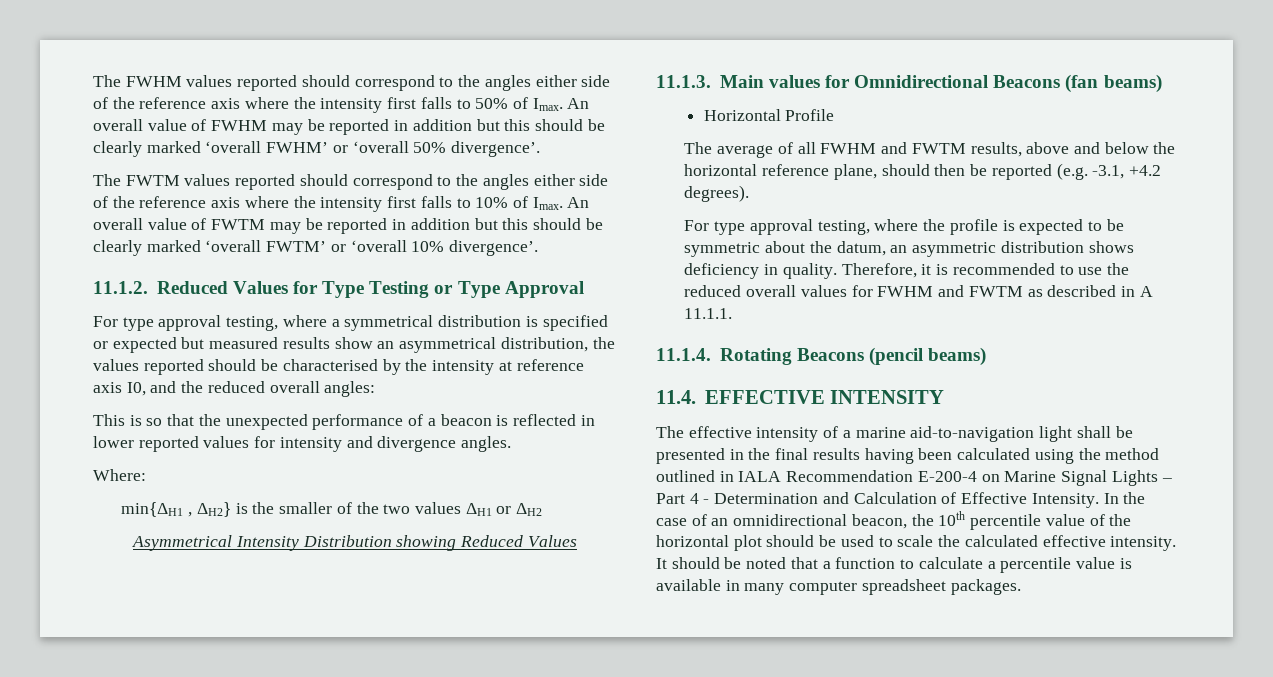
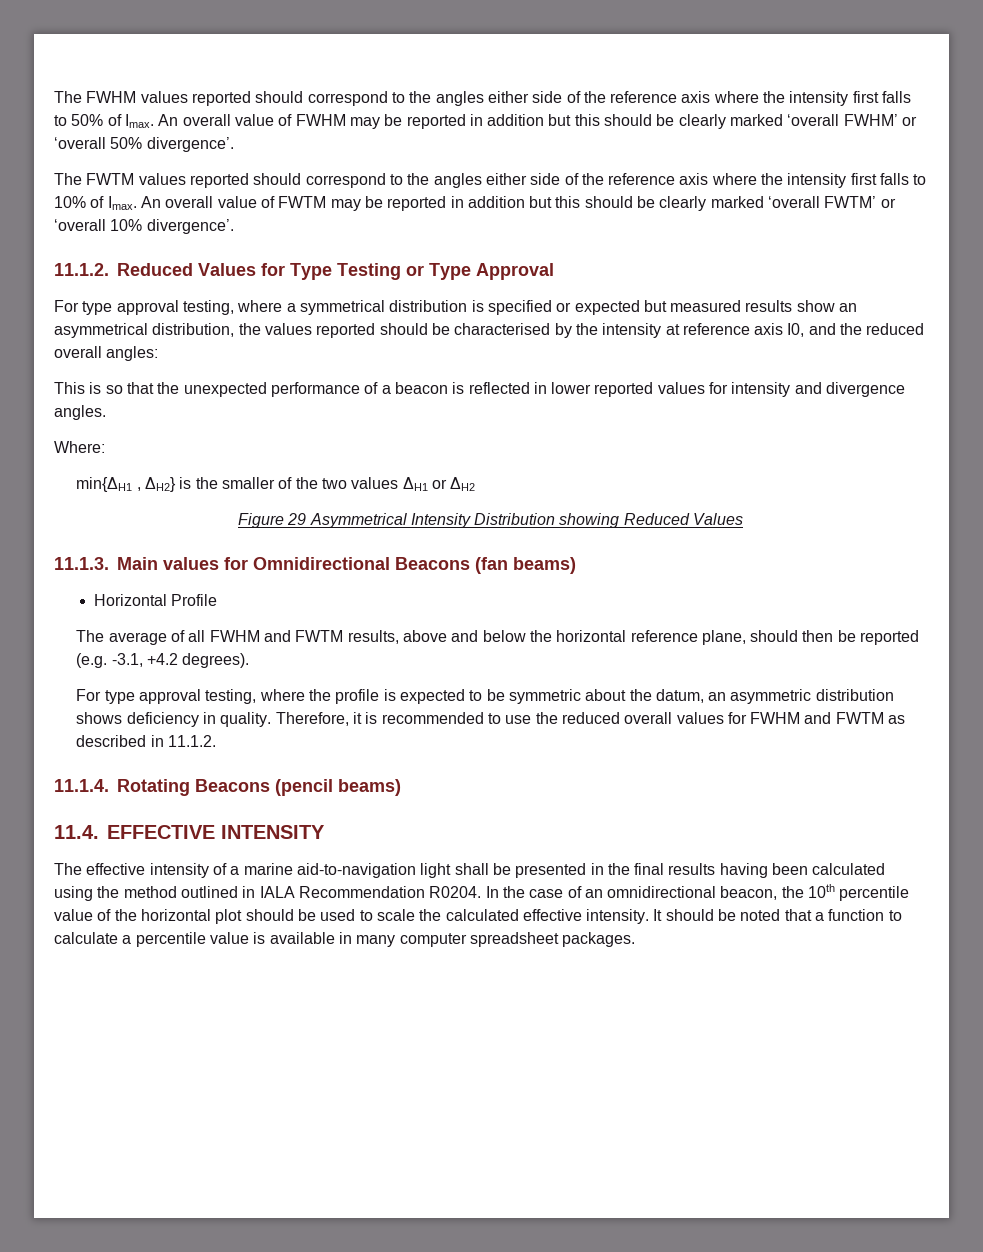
(543, 509) none -> [237,513,307,528] Figure 29
[1139,286,1153,297] [684,308,733,319] A 11.1.1. -> [167,735,216,747] 11.1.2.
[917,470,1172,486] [656,492,1099,508] E-200-4 on Marine Signal Lights – Part 4 - Determination and Calculation of Effective Intensity. -> [429,886,482,898] R0204.

